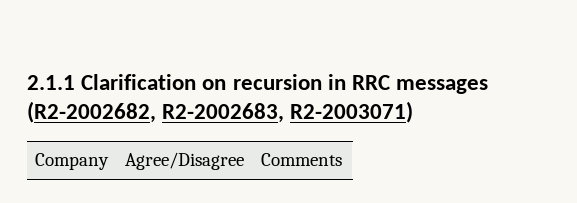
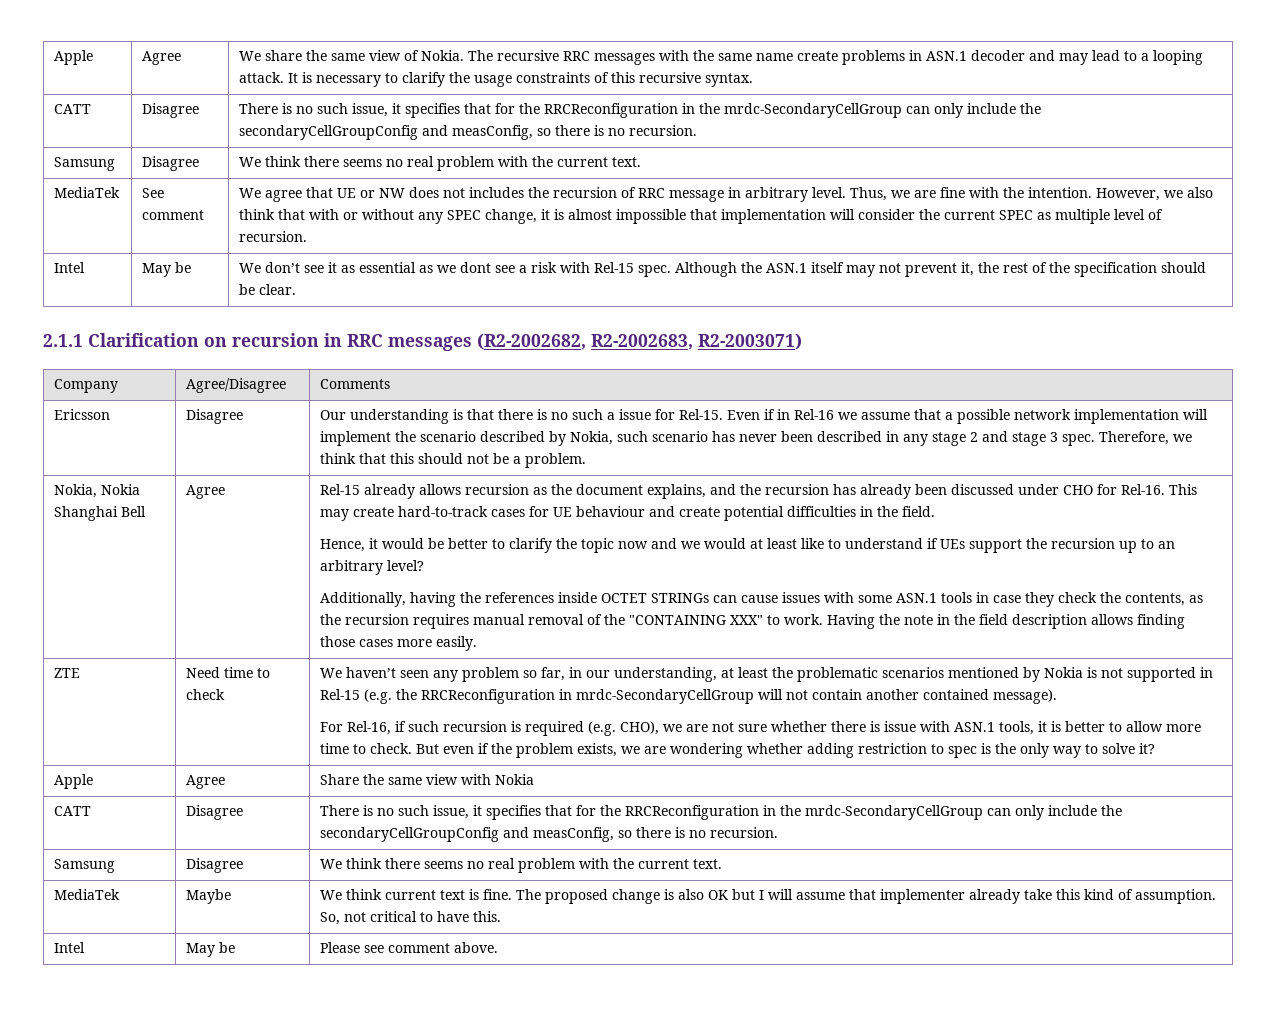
(27, 82) none -> [54,50,94,65] [142,51,182,65] [239,50,1204,65] [239,72,754,87] [54,104,92,114] [142,103,200,118] [239,103,1042,118] [239,125,698,140] [54,157,116,171] [142,156,200,171] [239,156,642,171] [54,187,121,198] [142,188,165,198] [142,210,205,220] [239,187,1214,202] [239,209,1164,224] [239,231,308,242] [54,262,86,273] [142,262,192,277] [239,262,1207,277] [239,284,297,295] Apple | Agree | We share the same view of Nokia. The recursive RRC messages with the same name create problems in ASN.1 decoder and may lead to a looping attack. It is necessary to clarify the usage constraints of this recursive syntax. // CATT | Disagree | There is no such issue, it specifies that for the RRCReconfiguration in the mrdc-SecondaryCellGroup can only include the secondaryCellGroupConfig and measConfig, so there is no recursion. // Samsung | Disagree | We think there seems no real problem with the current text. // MediaTek | See comment | We agree that UE or NW does not includes the recursion of RRC message in arbitrary level. Thus, we are fine with the intention. However, we also think that with or without any SPEC change, it is almost impossible that implementation will consider the current SPEC as multiple level of recursion. // Intel | May be | We don’t see it as essential as we dont see a risk with Rel-15 spec. Although the ASN.1 itself may not prevent it, the rest of the specification should be clear. //
(343, 159) none -> [54,409,111,420] [186,409,244,424] [320,409,1209,424] [320,431,1193,446] [320,453,587,468] [54,484,141,498] [54,506,147,521] [186,485,226,499] [320,484,1198,499] [320,506,936,521] [320,538,1176,553] [320,560,425,575] [320,592,1204,607] [320,614,1186,629] [320,636,478,651] [54,668,81,678] [186,667,271,678] [186,689,226,700] [320,667,1214,682] [320,689,1058,704] [320,721,1202,736] [320,743,1156,758] [54,774,94,789] [186,775,226,789] [320,774,535,785] [54,806,92,816] [186,805,244,820] [320,805,1123,820] [320,827,779,842] [54,859,116,873] [186,858,244,873] [320,858,723,873] [54,889,121,900] [186,889,232,904] [320,889,1217,904] [320,911,502,925] [54,942,86,953] [186,942,236,957] [320,942,499,953] // Ericsson | Disagree | Our understanding is that there is no such a issue for Rel-15. Even if in Rel-16 we assume that a possible network implementation will implement the scenario described by Nokia, such scenario has never been described in any stage 2 and stage 3 spec. Therefore, we think that this should not be a problem. // Nokia, Nokia Shanghai Bell | Agree | Rel-15 already allows recursion as the document explains, and the recursion has already been discussed under CHO for Rel-16. This may create hard-to-track cases for UE behaviour and create potential difficulties in the field. // Hence, it would be better to clarify the topic now and we would at least like to understand if UEs support the recursion up to an arbitrary level? // Additionally, having the references inside OCTET STRINGs can cause issues with some ASN.1 tools in case they check the contents, as the recursion requires manual removal of the "CONTAINING XXX" to work. Having the note in the field description allows finding those cases more easily. // ZTE | Need time to check | We haven’t seen any problem so far, in our understanding, at least the problematic scenarios mentioned by Nokia is not supported in Rel-15 (e.g. the RRCReconfiguration in mrdc-SecondaryCellGroup will not contain another contained message). // For Rel-16, if such recursion is required (e.g. CHO), we are not sure whether there is issue with ASN.1 tools, it is better to allow more time to check. But even if the problem exists, we are wondering whether adding restriction to spec is the only way to solve it? // Apple | Agree | Share the same view with Nokia // CATT | Disagree | There is no such issue, it specifies that for the RRCReconfiguration in the mrdc-SecondaryCellGroup can only include the secondaryCellGroupConfig and measConfig, so there is no recursion. // Samsung | Disagree | We think there seems no real problem with the current text. // MediaTek | Maybe | We think current text is fine. The proposed change is also OK but I will assume that implementer already take this kind of assumption. So, not critical to have this. // Intel | May be | Please see comment above.

